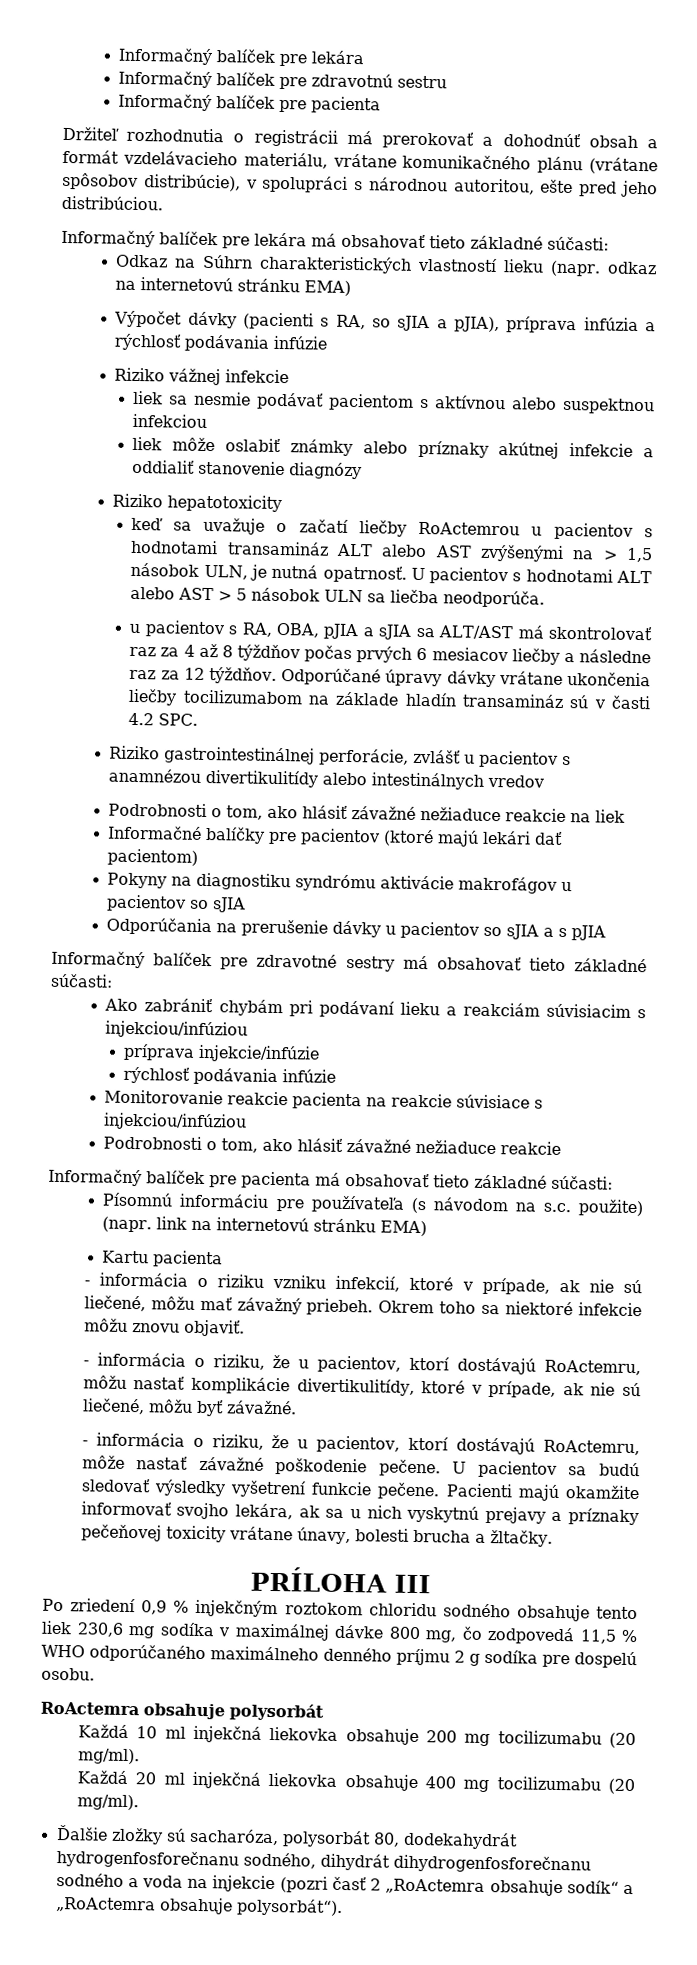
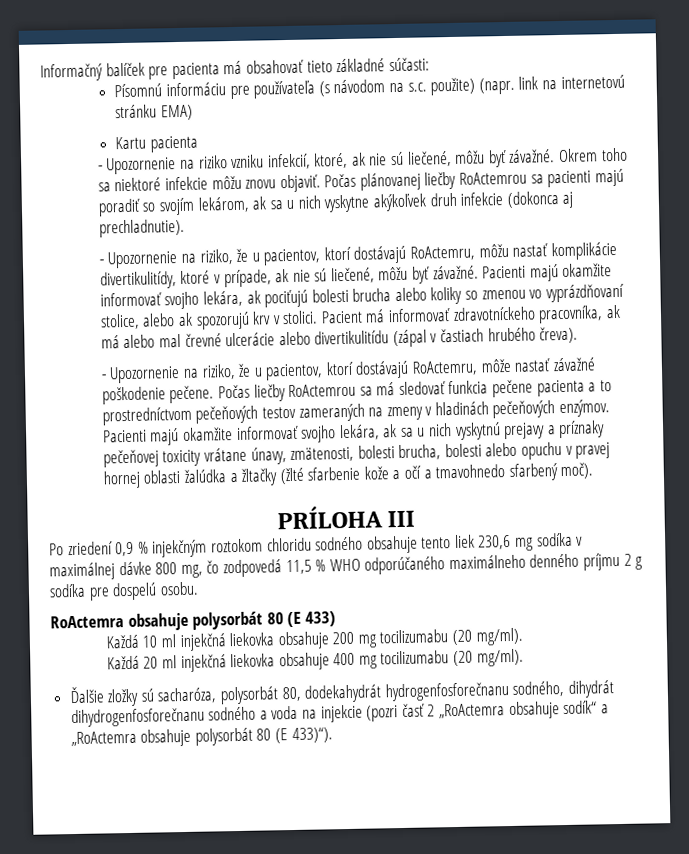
[118,47,366,67] [118,70,448,90] [118,93,382,114] [62,126,658,149] [62,149,658,175] [62,172,658,198] [61,195,163,211] [61,229,609,251] [115,254,658,277] [115,277,352,296] [114,310,656,334] [114,333,329,352] [114,367,290,386] [133,390,655,415] [132,413,208,428] [132,436,654,459] [132,459,363,480] [112,493,283,513] [131,517,654,540] [130,539,653,563] [130,562,653,585] [130,586,546,608] [129,620,653,641] [129,643,652,665] [129,667,651,688] [128,688,651,710] [128,712,199,726] [109,745,572,768] [108,768,545,790] [108,802,626,823] [107,825,564,847] [107,848,199,866] [107,872,573,894] [106,894,247,913] [106,917,607,941] [51,950,647,973] [50,973,113,988] [104,998,647,1019] [105,1020,249,1039] [123,1043,321,1063] [123,1066,337,1086] [104,1089,544,1110] [103,1112,248,1131] [103,1135,562,1155] [48,1168,237,1188] Informačný balíček pre lekára // Informačný balíček pre zdravotnú sestru // Informačný balíček pre pacienta // Držiteľ rozhodnutia o registrácii má prerokovať a dohodnúť obsah a formát vzdelávacieho materiálu, vrátane komunikačného plánu (vrátane spôsobov distribúcie), v spolupráci s národnou autoritou, ešte pred jeho distribúciou. // Informačný balíček pre lekára má obsahovať tieto základné súčasti: // Odkaz na Súhrn charakteristických vlastností lieku (napr. odkaz na internetovú stránku EMA) // Výpočet dávky (pacienti s RA, so sJIA a pJIA), príprava infúzia a rýchlosť podávania infúzie // Riziko vážnej infekcie // liek sa nesmie podávať pacientom s aktívnou alebo suspektnou infekciou // liek môže oslabiť známky alebo príznaky akútnej infekcie a oddialiť stanovenie diagnózy // Riziko hepatotoxicity // keď sa uvažuje o začatí liečby RoActemrou u pacientov s hodnotami transamináz ALT alebo AST zvýšenými na > 1,5 násobok ULN, je nutná opatrnosť. U pacientov s hodnotami ALT alebo AST > 5 násobok ULN sa liečba neodporúča. // u pacientov s RA, OBA, pJIA a sJIA sa ALT/AST má skontrolovať raz za 4 až 8 týždňov počas prvých 6 mesiacov liečby a následne raz za 12 týždňov. Odporúčané úpravy dávky vrátane ukončenia liečby tocilizumabom na základe hladín transamináz sú v časti 4.2 SPC. // Riziko gastrointestinálnej perforácie, zvlášť u pacientov s anamnézou divertikulitídy alebo intestinálnych vredov // Podrobnosti o tom, ako hlásiť závažné nežiaduce reakcie na liek // Informačné balíčky pre pacientov (ktoré majú lekári dať pacientom) // Pokyny na diagnostiku syndrómu aktivácie makrofágov u pacientov so sJIA // Odporúčania na prerušenie dávky u pacientov so sJIA a s pJIA // Informačný balíček pre zdravotné sestry má obsahovať tieto základné súčasti: // Ako zabrániť chybám pri podávaní lieku a reakciám súvisiacim s injekciou/infúziou // príprava injekcie/infúzie // rýchlosť podávania infúzie // Monitorovanie reakcie pacienta na reakcie súvisiace s injekciou/infúziou // Podrobnosti o tom, ako hlásiť závažné nežiaduce reakcie // Informačný balíček pre -> [40,62,169,82] Informačný balíček pre
[98,1272,642,1295] [83,1295,374,1316] informácia o riziku vzniku infekcií, ktoré v prípade, ak nie sú liečené, môžu mať závažný priebeh. -> [106,149,556,175] Upozornenie na riziko vzniku infekcií, ktoré, ak nie sú liečené, môžu byť závažné.
[82,1352,265,1370] // - informácia o riziku, -> [324,168,624,191] [97,191,575,217] [98,218,185,238] [98,249,233,269] Počas plánovanej liečby RoActemrou sa pacienti majú poradiť so svojím lekárom, ak sa u nich vyskytne akýkoľvek druh infekcie (dokonca aj prechladnutie). // - Upozornenie na riziko,
[81,1432,264,1450] // - informácia o riziku, -> [482,263,613,282] [99,283,624,310] [99,304,621,330] [100,326,579,349] [100,363,236,384] Pacienti majú okamžite informovať svojho lekára, ak pociťujú bolesti brucha alebo koliky so zmenou vo vyprázdňovaní stolice, alebo ak spozorujú krv v stolici. Pacient má informovať zdravotníckeho pracovníka, ak má alebo mal črevné ulcerácie alebo divertikulitídu (zápal v častiach hrubého čreva). // - Upozornenie na riziko,
[452,1460,641,1478] [80,1478,441,1500] U pacientov sa budú sledovať výsledky vyšetrení funkcie pečene. -> [217,379,612,402] [101,399,611,426] Počas liečby RoActemrou sa má sledovať funkcia pečene pacienta a to prostredníctvom pečeňových testov zameraných na zmeny v hladinách pečeňových enzýmov.
[354,1528,553,1547] bolesti brucha a žltačky. -> [290,442,611,462] [102,462,594,489] zmätenosti, bolesti brucha, bolesti alebo opuchu v pravej hornej oblasti žalúdka a žltačky (žlté sfarbenie kože a očí a tmavohnedo sfarbený moč).
(324, 1712) none -> [266,611,336,628] 80 (E 433)
[235,1898,343,1916] polysorbát“). -> [194,727,333,746] polysorbát 80 (E 433)“).

